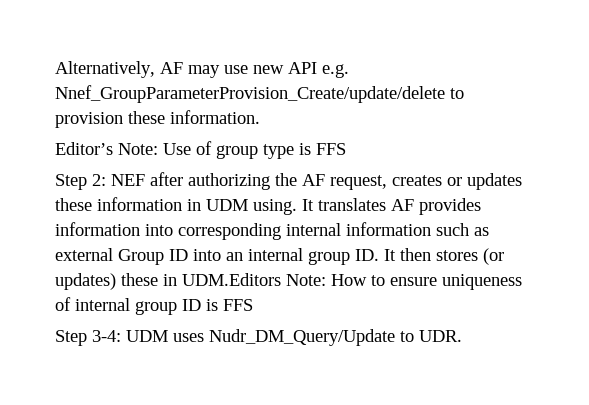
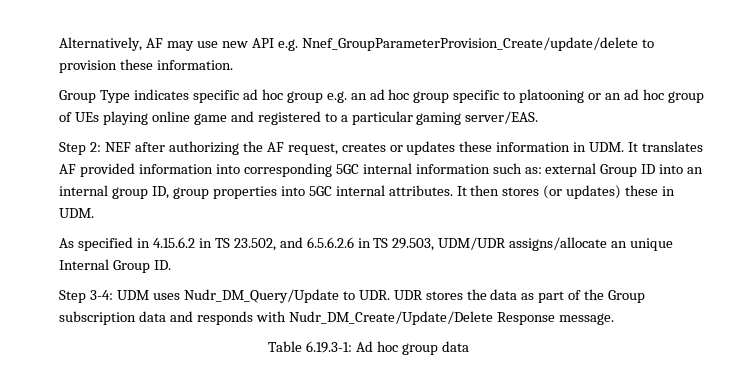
[55,141,347,159] Editor’s Note: Use of group type is FFS -> [59,89,704,103] [59,111,539,125] Group Type indicates specific ad hoc group e.g. an ad hoc group specific to platooning or an ad hoc group of UEs playing online game and registered to a particular gaming server/EAS.
[206,199,298,215] UDM using. -> [589,142,625,152] UDM.
[419,198,482,215] provides -> [80,163,136,177] provided
(282, 231) none -> [335,164,359,174] 5GC
[474,227,490,236] as -> [524,167,542,174] as:
[355,249,380,261] ID. -> [152,185,453,199] ID, group properties into 5GC internal attributes.
[182,273,523,290] [55,297,254,315] UDM.Editors Note: How to ensure uniqueness of internal group ID is FFS -> [59,208,95,218] [59,237,674,251] [59,259,172,273] UDM. // As specified in 4.15.6.2 in TS 23.502, and 6.5.6.2.6 in TS 29.503, UDM/UDR assigns/allocate an unique Internal Group ID.
(463, 336) none -> [393,289,646,303] [59,311,614,325] [268,341,469,355] UDR stores the data as part of the Group subscription data and responds with Nudr_DM_Create/Update/Delete Response message. // Table 6.19.3-1: Ad hoc group data

